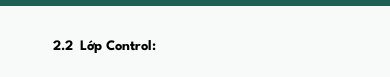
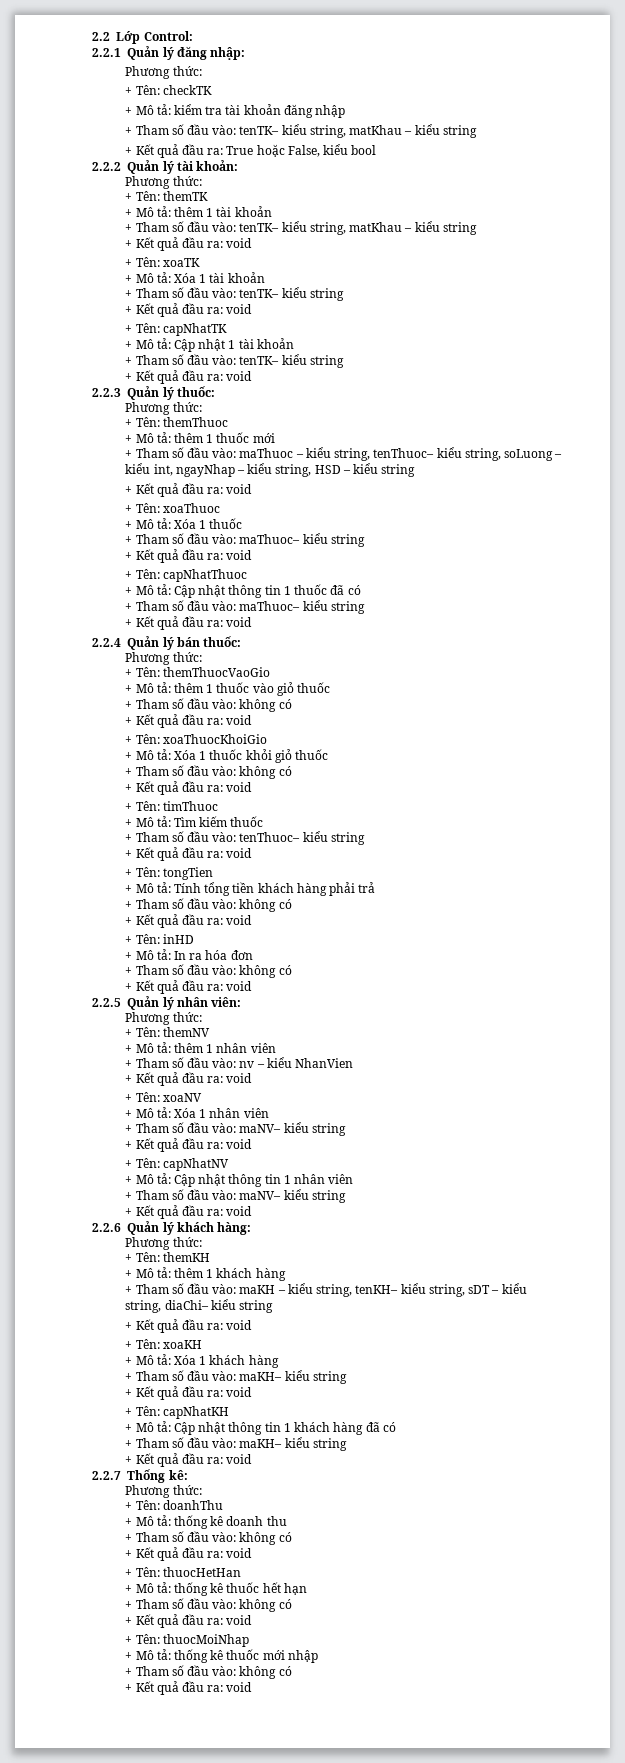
(157, 45) none -> [92,46,246,60] [125,66,202,79] [125,85,212,95] [125,104,346,118] [125,124,477,138] [125,144,377,158] [92,160,239,174] [125,176,202,189] [125,191,208,201] [125,206,272,217] [125,221,477,235] [125,237,253,251] [125,257,200,267] [125,272,265,283] [125,287,344,301] [125,303,253,317] [125,323,227,336] [125,338,294,352] [125,354,344,368] [125,370,253,384] [92,386,215,400] [125,402,202,415] [125,417,228,427] [125,432,275,443] [125,447,563,461] [125,463,416,477] [125,483,253,497] [125,503,220,513] [125,518,243,529] [125,533,365,547] [125,549,253,563] [125,569,247,582] [125,584,361,598] [125,600,365,614] [125,616,253,630] [92,636,242,650] [125,652,202,665] [125,667,270,677] [125,682,331,696] [125,698,292,712] [125,714,253,728] [125,734,267,744] [125,749,329,763] [125,765,292,779] [125,781,253,795] [125,801,218,811] [125,816,264,827] [125,831,365,845] [125,847,253,861] [125,867,213,880] [125,882,376,896] [125,898,292,912] [125,914,253,928] [125,934,194,944] [125,949,253,960] [125,964,292,978] [125,980,253,994] [92,996,242,1010] [125,1012,202,1025] [125,1027,210,1037] [125,1042,276,1053] [125,1057,354,1068] [125,1072,253,1086] [125,1092,202,1102] [125,1107,269,1118] [125,1122,346,1136] [125,1138,253,1152] [125,1158,229,1171] [125,1173,354,1187] [125,1189,346,1203] [125,1205,253,1219] [92,1221,252,1235] [125,1237,202,1250] [125,1252,210,1262] [125,1267,286,1281] [125,1283,527,1297] [125,1299,274,1313] [125,1319,253,1333] [125,1339,202,1349] [125,1354,279,1368] [125,1370,347,1384] [125,1386,253,1400] [125,1406,229,1419] [125,1421,396,1435] [125,1437,347,1451] [125,1453,253,1467] [92,1469,188,1483] [125,1485,202,1498] [125,1500,223,1510] [125,1515,287,1529] [125,1531,292,1545] [125,1547,253,1561] [125,1567,241,1577] [125,1582,307,1596] [125,1598,292,1612] [125,1614,253,1628] [125,1634,249,1647] [125,1649,318,1663] [125,1665,292,1679] [125,1681,253,1695] // 2.2.1 Quản lý đăng nhập: // Phương thức: // + Tên: checkTK // + Mô tả: kiểm tra tài khoản đăng nhập // + Tham số đầu vào: tenTK– kiểu string, matKhau – kiểu string // + Kết quả đầu ra: True hoặc False, kiểu bool // 2.2.2 Quản lý tài khoản: // Phương thức: // + Tên: themTK // + Mô tả: thêm 1 tài khoản // + Tham số đầu vào: tenTK– kiểu string, matKhau – kiểu string // + Kết quả đầu ra: void // + Tên: xoaTK // + Mô tả: Xóa 1 tài khoản // + Tham số đầu vào: tenTK– kiểu string // + Kết quả đầu ra: void // + Tên: capNhatTK // + Mô tả: Cập nhật 1 tài khoản // + Tham số đầu vào: tenTK– kiểu string // + Kết quả đầu ra: void // 2.2.3 Quản lý thuốc: // Phương thức: // + Tên: themThuoc // + Mô tả: thêm 1 thuốc mới // + Tham số đầu vào: maThuoc – kiểu string, tenThuoc– kiểu string, soLuong – kiểu int, ngayNhap – kiểu string, HSD – kiểu string // + Kết quả đầu ra: void // + Tên: xoaThuoc // + Mô tả: Xóa 1 thuốc // + Tham số đầu vào: maThuoc– kiểu string // + Kết quả đầu ra: void // + Tên: capNhatThuoc // + Mô tả: Cập nhật thông tin 1 thuốc đã có // + Tham số đầu vào: maThuoc– kiểu string // + Kết quả đầu ra: void // 2.2.4 Quản lý bán thuốc: // Phương thức: // + Tên: themThuocVaoGio // + Mô tả: thêm 1 thuốc vào giỏ thuốc // + Tham số đầu vào: không có // + Kết quả đầu ra: void // + Tên: xoaThuocKhoiGio // + Mô tả: Xóa 1 thuốc khỏi giỏ thuốc // + Tham số đầu vào: không có // + Kết quả đầu ra: void // + Tên: timThuoc // + Mô tả: Tìm kiếm thuốc // + Tham số đầu vào: tenThuoc– kiểu string // + Kết quả đầu ra: void // + Tên: tongTien // + Mô tả: Tính tổng tiền khách hàng phải trả // + Tham số đầu vào: không có // + Kết quả đầu ra: void // + Tên: inHD // + Mô tả: In ra hóa đơn // + Tham số đầu vào: không có // + Kết quả đầu ra: void // 2.2.5 Quản lý nhân viên: // Phương thức: // + Tên: themNV // + Mô tả: thêm 1 nhân viên // + Tham số đầu vào: nv – kiểu NhanVien // + Kết quả đầu ra: void // + Tên: xoaNV // + Mô tả: Xóa 1 nhân viên // + Tham số đầu vào: maNV– kiểu string // + Kết quả đầu ra: void // + Tên: capNhatNV // + Mô tả: Cập nhật thông tin 1 nhân viên // + Tham số đầu vào: maNV– kiểu string // + Kết quả đầu ra: void // 2.2.6 Quản lý khách hàng: // Phương thức: // + Tên: themKH // + Mô tả: thêm 1 khách hàng // + Tham số đầu vào: maKH – kiểu string, tenKH– kiểu string, sDT – kiểu string, diaChi– kiểu string // + Kết quả đầu ra: void // + Tên: xoaKH // + Mô tả: Xóa 1 khách hàng // + Tham số đầu vào: maKH– kiểu string // + Kết quả đầu ra: void // + Tên: capNhatKH // + Mô tả: Cập nhật thông tin 1 khách hàng đã có // + Tham số đầu vào: maKH– kiểu string // + Kết quả đầu ra: void // 2.2.7 Thống kê: // Phương thức: // + Tên: doanhThu // + Mô tả: thống kê doanh thu // + Tham số đầu vào: không có // + Kết quả đầu ra: void // + Tên: thuocHetHan // + Mô tả: thống kê thuốc hết hạn // + Tham số đầu vào: không có // + Kết quả đầu ra: void // + Tên: thuocMoiNhap // + Mô tả: thống kê thuốc mới nhập // + Tham số đầu vào: không có // + Kết quả đầu ra: void

